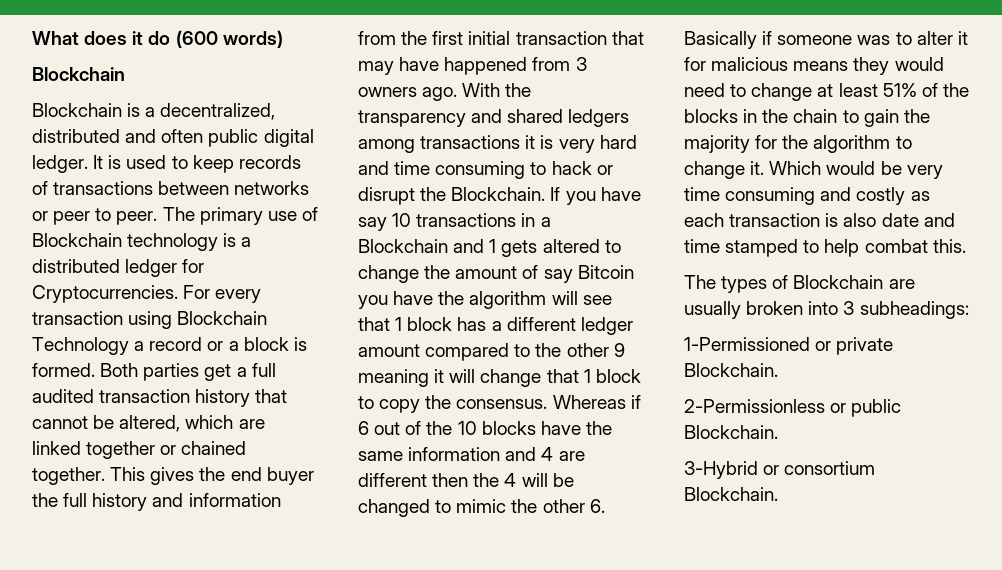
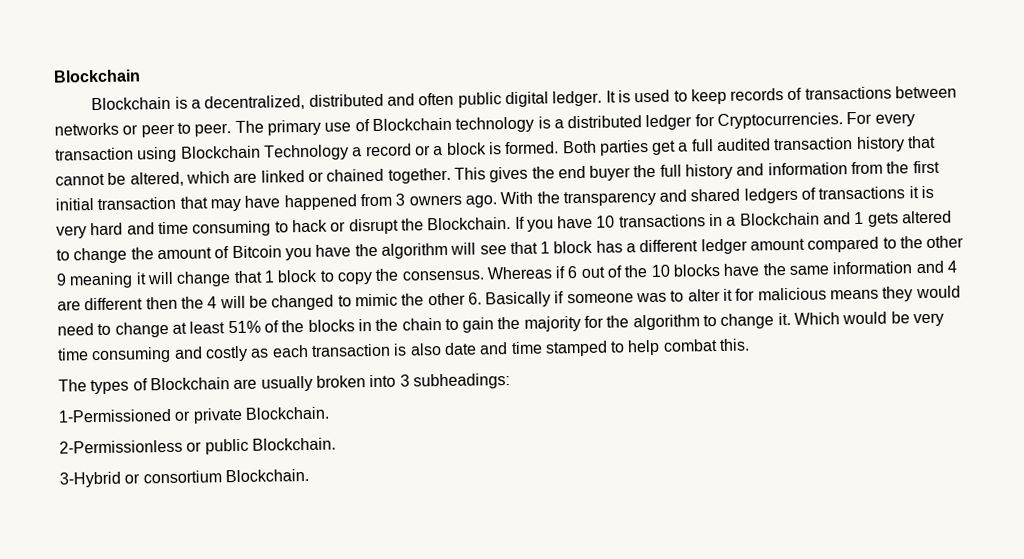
[32,30,283,48] What does it do (600 words) // -> (53, 76) none
[86,441,156,459] together -> (305, 176) none
[358,139,415,153] among -> [801,187,817,200] of
[358,217,387,231] say -> (594, 222) none
[543,269,573,283] say -> (230, 252) none

